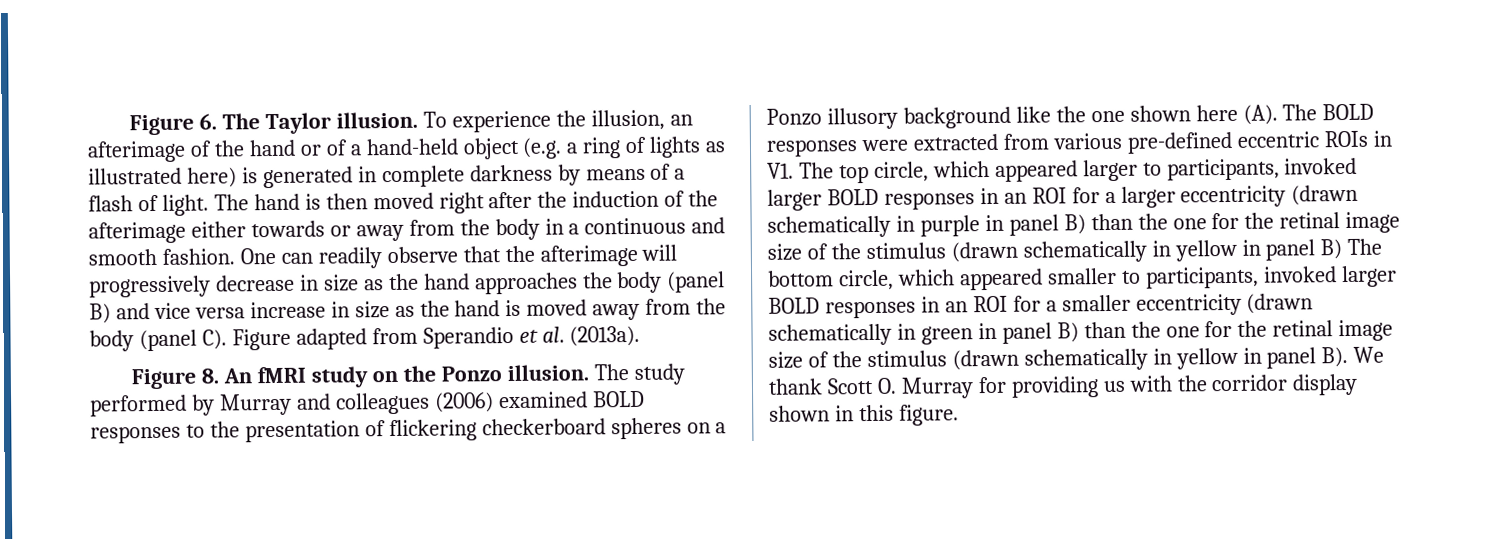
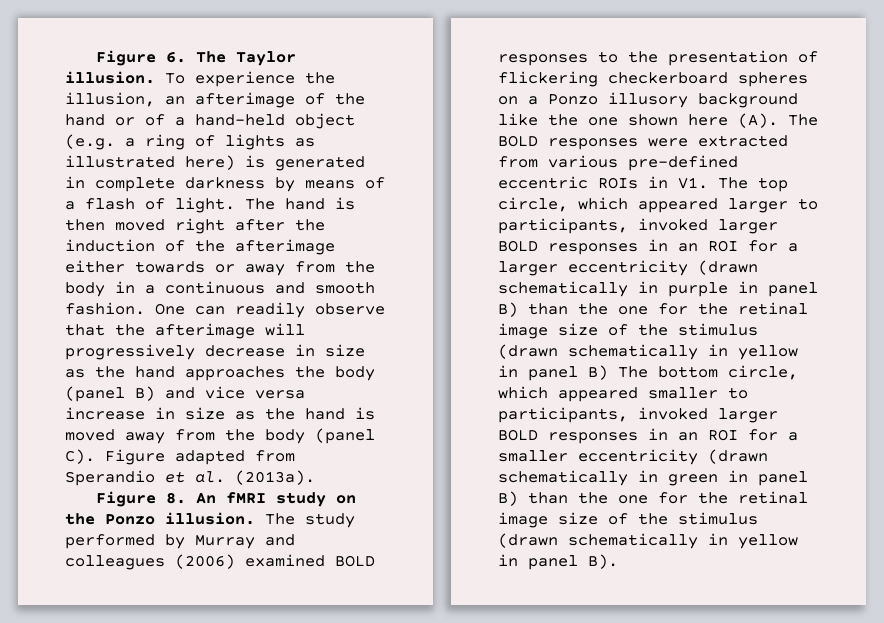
[1353,346,1385,363] [768,373,1359,399] [769,404,959,426] We thank Scott O. Murray for providing us with the corridor display shown in this figure. -> (618, 561) none

